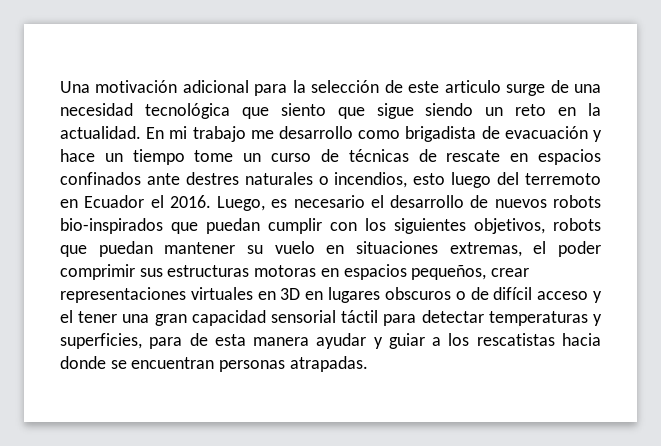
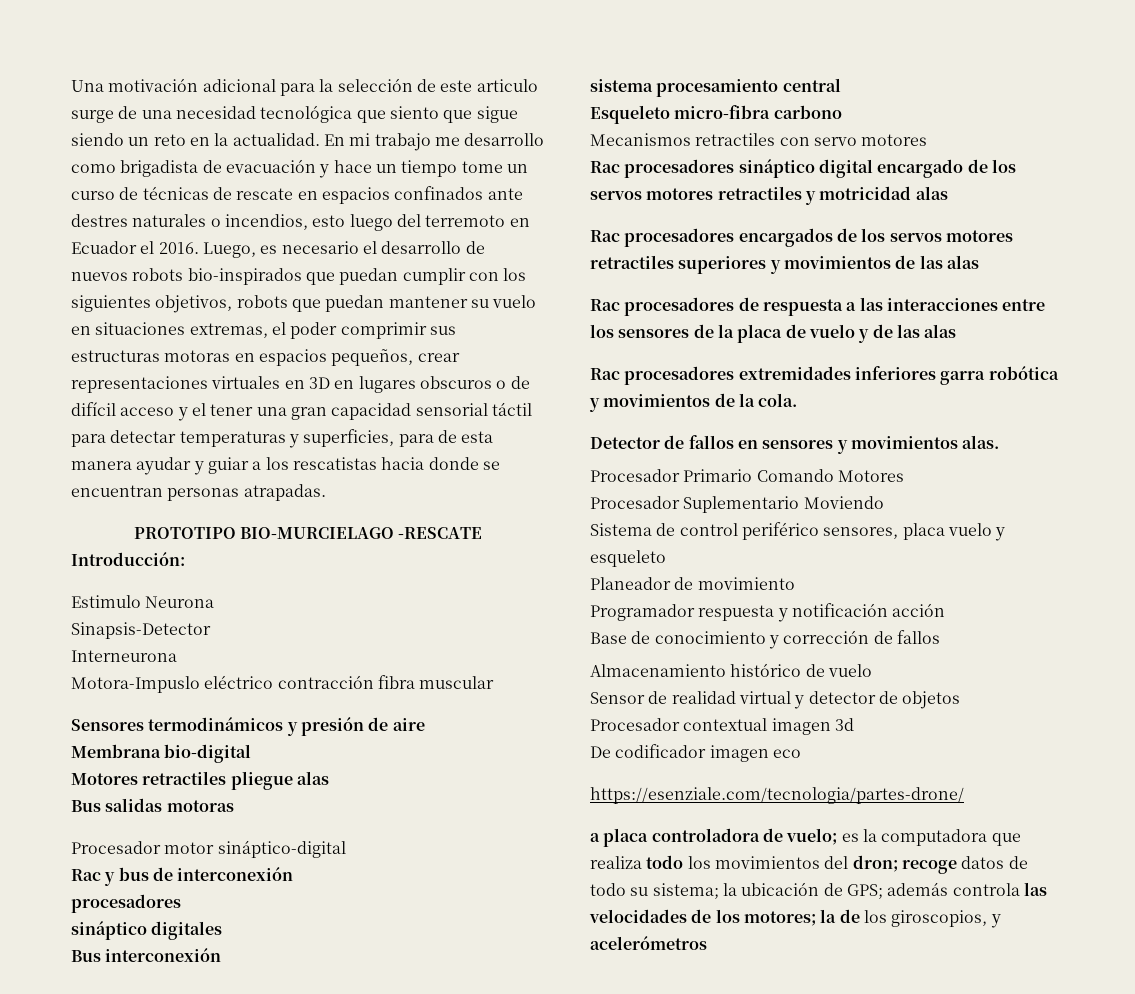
(368, 364) none -> [133,527,483,539] [71,552,185,566] [71,595,215,608] [71,622,211,639] [71,650,177,662] [71,675,495,693] [71,717,425,736] [71,744,252,763] [71,771,329,790] [71,798,234,812] [71,840,346,858] [71,867,294,886] [71,894,181,913] [71,921,223,940] [71,948,222,962] [590,78,841,97] [590,105,842,124] [590,133,928,146] [590,159,1016,178] [590,186,948,205] [590,228,1013,247] [590,255,979,274] [590,297,1046,316] [590,324,957,343] [590,366,1059,385] [589,393,798,412] [590,435,1000,454] [590,469,904,482] [590,496,884,513] [590,522,1006,541] [590,550,666,567] [590,577,795,590] [590,603,946,622] [590,630,940,649] [590,663,872,677] [590,691,961,709] [590,718,854,735] [590,744,801,762] [590,787,964,804] [590,828,1021,847] [590,855,1028,874] [590,882,1047,899] [589,909,1001,928] [590,936,707,950] // PROTOTIPO BIO-MURCIELAGO -RESCATE // Introducción: // Estimulo Neurona // Sinapsis-Detector // Interneurona // Motora-Impuslo eléctrico contracción fibra muscular // Sensores termodinámicos y presión de aire // Membrana bio-digital // Motores retractiles pliegue alas // Bus salidas motoras // Procesador motor sináptico-digital // Rac y bus de interconexión // procesadores // sináptico digitales // Bus interconexión // sistema procesamiento central // Esqueleto micro-fibra carbono // Mecanismos retractiles con servo motores // Rac procesadores sináptico digital encargado de los servos motores retractiles y motricidad alas // Rac procesadores encargados de los servos motores retractiles superiores y movimientos de las alas // Rac procesadores de respuesta a las interacciones entre los sensores de la placa de vuelo y de las alas // Rac procesadores extremidades inferiores garra robótica y movimientos de la cola. // Detector de fallos en sensores y movimientos alas. // Procesador Primario Comando Motores // Procesador Suplementario Moviendo // Sistema de control periférico sensores, placa vuelo y esqueleto // Planeador de movimiento // Programador respuesta y notificación acción // Base de conocimiento y corrección de fallos // Almacenamiento histórico de vuelo // Sensor de realidad virtual y detector de objetos // Procesador contextual imagen 3d // De codificador imagen eco // https://esenziale.com/tecnologia/partes-drone/ // a placa controladora de vuelo; es la computadora que realiza todo los movimientos del dron; recoge datos de todo su sistema; la ubicación de GPS; además controla las velocidades de los motores; la de los giroscopios, y acelerómetros

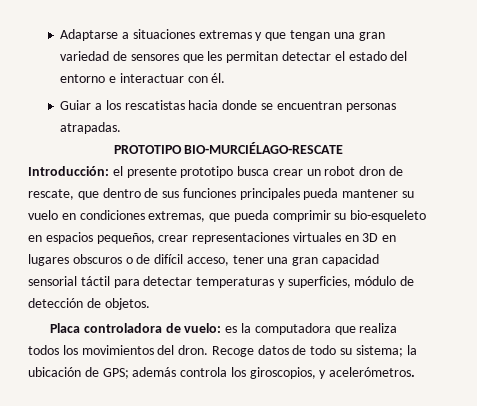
[71,78,538,96] [71,105,518,123] [71,133,545,151] [71,159,528,178] [71,186,523,204] [71,214,530,231] [71,241,485,258] [71,268,527,285] [71,295,537,313] [71,322,456,339] [71,350,231,362] Una motivación adicional para la selección de este articulo surge de una necesidad tecnológica que siento que sigue siendo un reto en la actualidad. En mi trabajo me desarrollo como brigadista de evacuación y hace un tiempo tome un curso de técnicas de rescate en espacios confinados ante destres naturales o incendios, esto luego del terremoto en Ecuador el 2016. Luego, es necesario el desarrollo de nuevos robots bio-inspirados que puedan cumplir con los siguientes objetivos, robots que puedan mantener su vuelo en situaciones extremas, el poder comprimir sus estructuras motoras -> [60,29,385,41] [60,51,408,63] [60,73,226,83] [60,100,396,112] [60,122,122,134] [113,142,344,154] [28,166,404,178] [28,188,415,200] [28,210,427,222] Adaptarse a situaciones extremas y que tengan una gran variedad de sensores que les permitan detectar el estado del entorno e interactuar con él. // Guiar a los rescatistas hacia donde se encuentran personas atrapadas. // PROTOTIPO BIO-MURCIÉLAGO-RESCATE // Introducción: el presente prototipo busca crear un robot dron de rescate, que dentro de sus funciones principales pueda mantener su vuelo en condiciones extremas, que pueda comprimir su bio-esqueleto
[120,403,206,421] acceso y el -> [186,257,229,266] acceso,
[398,430,494,447] [71,457,500,475] [71,484,326,501] [133,527,483,539] [71,552,185,566] [71,595,215,608] [71,622,211,639] [71,650,177,662] [71,675,495,693] [71,717,425,736] [71,744,252,763] [71,771,329,790] [71,798,234,812] [71,840,346,858] [71,867,294,886] [71,894,181,913] [71,921,223,940] [71,948,222,962] [590,78,841,97] [590,105,842,124] [590,133,928,146] [590,159,1016,178] [590,186,948,205] [590,228,1013,247] [590,255,979,274] [590,297,1046,316] [590,324,957,343] [590,366,1059,385] [589,393,798,412] [590,435,1000,454] [590,469,904,482] [590,496,884,513] [590,522,1006,541] [590,550,666,567] [590,577,795,590] [590,603,946,622] [590,630,940,649] [590,663,872,677] [590,691,961,709] [590,718,854,735] [590,744,801,762] [590,787,964,804] [590,828,649,847] para de esta manera ayudar y guiar a los rescatistas hacia donde se encuentran personas atrapadas. // PROTOTIPO BIO-MURCIELAGO -RESCATE // Introducción: // Estimulo Neurona // Sinapsis-Detector // Interneurona // Motora-Impuslo eléctrico contracción fibra muscular // Sensores termodinámicos y presión de aire // Membrana bio-digital // Motores retractiles pliegue alas // Bus salidas motoras // Procesador motor sináptico-digital // Rac y bus de interconexión // procesadores // sináptico digitales // Bus interconexión // sistema procesamiento central // Esqueleto micro-fibra carbono // Mecanismos retractiles con servo motores // Rac procesadores sináptico digital encargado de los servos motores retractiles y motricidad alas // Rac procesadores encargados de los servos motores retractiles superiores y movimientos de las alas // Rac procesadores de respuesta a las interacciones entre los sensores de la placa de vuelo y de las alas // Rac procesadores extremidades inferiores garra robótica y movimientos de la cola. // Detector de fallos en sensores y movimientos alas. // Procesador Primario Comando Motores // Procesador Suplementario Moviendo // Sistema de control periférico sensores, placa vuelo y esqueleto // Planeador de movimiento // Programador respuesta y notificación acción // Base de conocimiento y corrección de fallos // Almacenamiento histórico de vuelo // Sensor de realidad virtual y detector de objetos // Procesador contextual imagen 3d // De codificador imagen eco // https://esenziale.com/tecnologia/partes-drone/ // a placa -> [354,276,415,286] [28,298,150,310] [50,323,81,333] módulo de detección de objetos. // Placa
[786,828,838,845] vuelo; -> [184,323,222,333] vuelo:
[646,855,684,869] todo -> [28,345,59,355] todos
[852,855,957,874] dron; recoge -> [178,345,254,357] dron. Recoge
[1023,882,1047,896] [589,909,860,926] las velocidades de los motores; la de -> (228, 372) none
[590,936,707,950] acelerómetros -> [329,367,416,377] acelerómetros.

